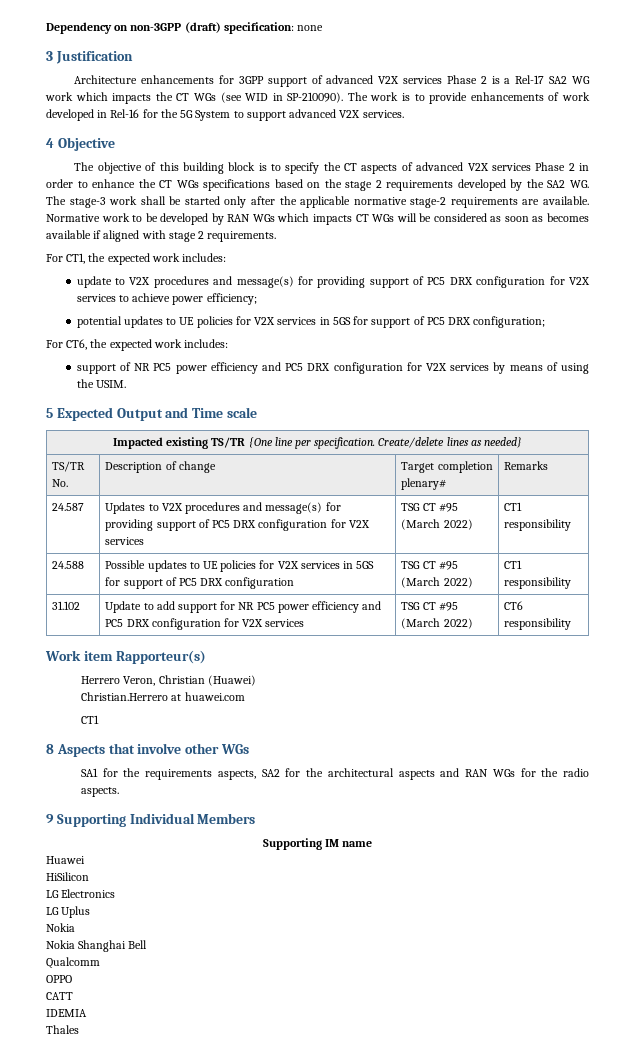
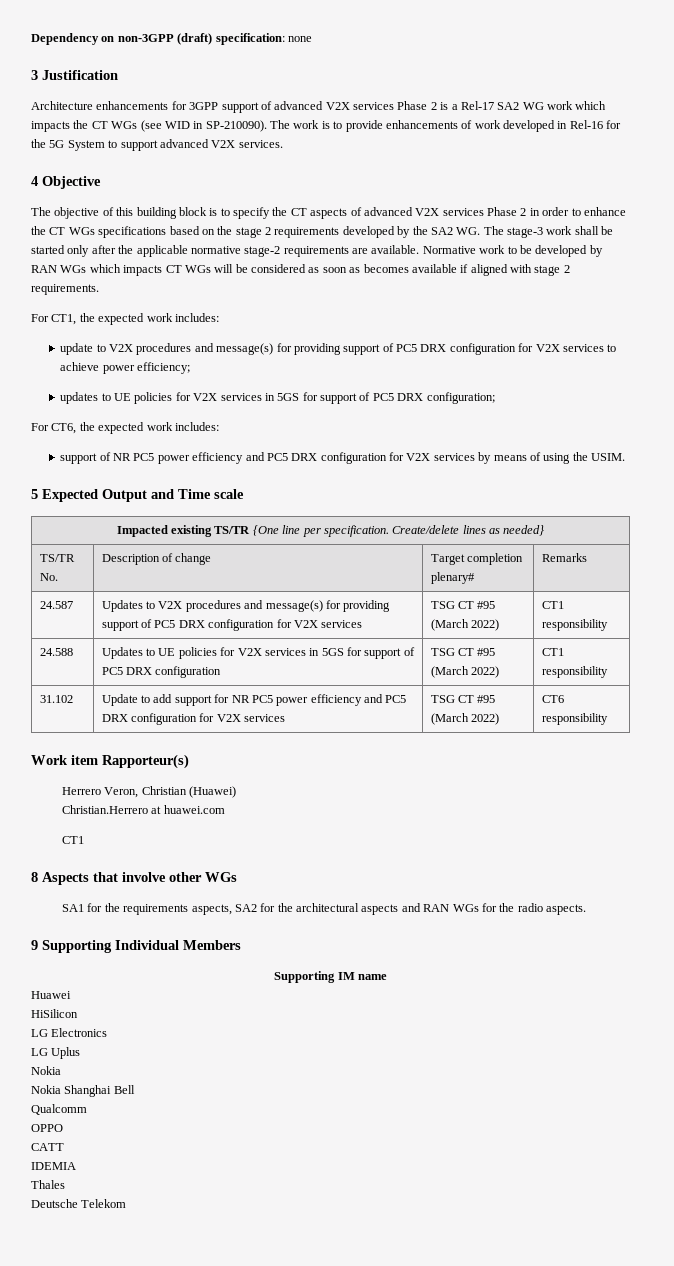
[76,316,122,328] potential -> (191, 368) none
[105,560,187,572] Possible updates -> [101,647,143,659] Updates
(79, 1029) none -> [31,1199,127,1208] // Deutsche Telekom

